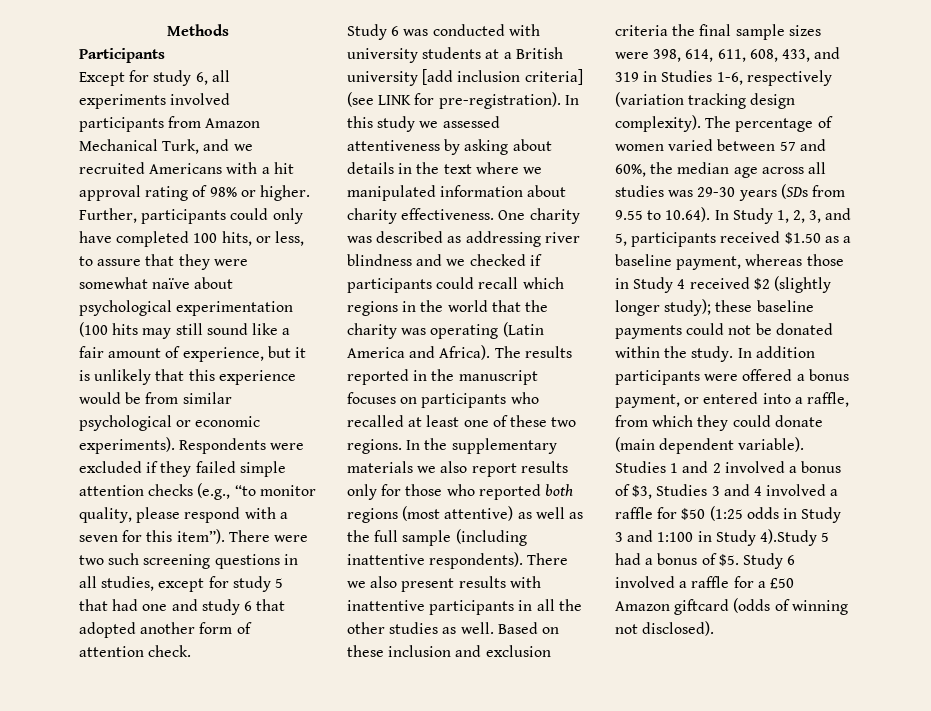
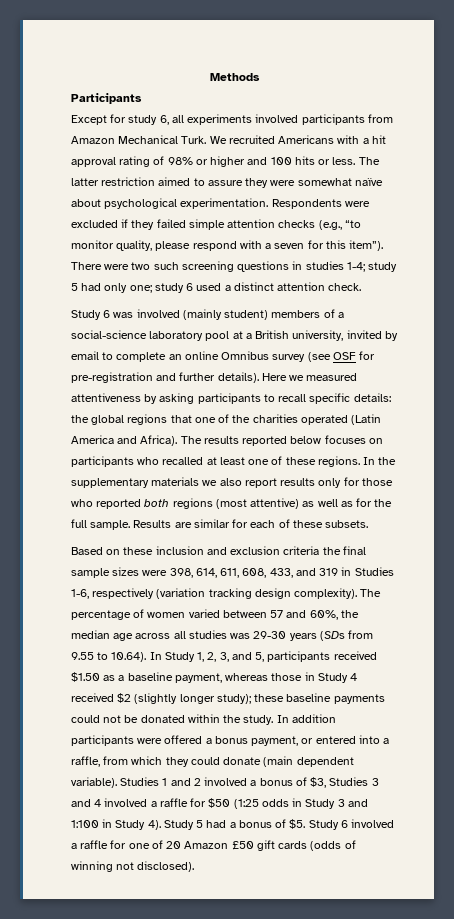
[162,139,253,154] Turk, and we -> [181,136,227,144] Turk. We
[259,185,310,201] [79,208,303,224] [79,231,304,247] higher. Further, participants could only have completed 100 hits, or less, -> [210,156,380,167] [71,177,191,186] higher and 100 hits or less. The latter restriction aimed
[145,254,175,266] that -> (243, 183) none
[176,301,294,316] [79,322,291,339] [79,346,306,362] [79,369,296,385] [79,392,232,404] [79,415,261,431] [79,437,175,454] experimentation (100 hits may still sound like a fair amount of experience, but it is unlikely that this experience would be from similar psychological or economic experiments). -> [180,198,269,209] experimentation.
[79,576,283,592] [79,599,286,615] [79,622,252,638] all studies, except for study 5 that had one and study 6 that adopted another form of -> [305,261,398,272] [71,282,274,293] studies 1-4; study 5 had only one; study 6 used a distinct
[432,24,540,36] [347,47,563,63] [347,69,583,86] [347,92,579,109] [347,116,500,132] [347,139,552,155] [347,162,542,174] [347,185,567,201] [347,208,580,224] [347,231,580,247] [347,254,542,266] [347,277,564,293] [347,300,548,316] [347,323,499,339] conducted with university students at a British university [add inclusion criteria] (see LINK for pre-registration). In this study we assessed attentiveness by asking about details in the text where we manipulated information about charity effectiveness. One charity was described as addressing river blindness and we checked if participants could recall which regions in the world that the charity was operating -> [136,309,344,320] [71,330,398,341] [71,351,376,362] [71,372,358,383] [71,393,391,404] [71,414,348,425] involved (mainly student) members of a social-science laboratory pool at a British university, invited by email to complete an online Omnibus survey (see OSF for pre-registration and further details). Here we measured attentiveness by asking participants to recall specific details: the global regions that one of the charities operated
[413,369,538,385] in the manuscript -> [290,436,322,444] below
[551,417,577,427] two -> (316, 461) none
(583, 515) none -> [356,498,373,507] for
[402,529,527,546] [347,552,569,569] [347,576,541,592] [347,599,582,615] [347,622,494,634] sample (including inattentive respondents). There we also present results with inattentive participants in all the other studies as well. -> [90,519,369,530] sample. Results are similar for each of these subsets. //
[759,529,817,546] 4).Study -> [147,820,194,830] 4). Study
[757,578,794,589] [615,599,730,615] a £50 Amazon giftcard -> [128,840,308,851] one of 20 Amazon £50 gift cards

